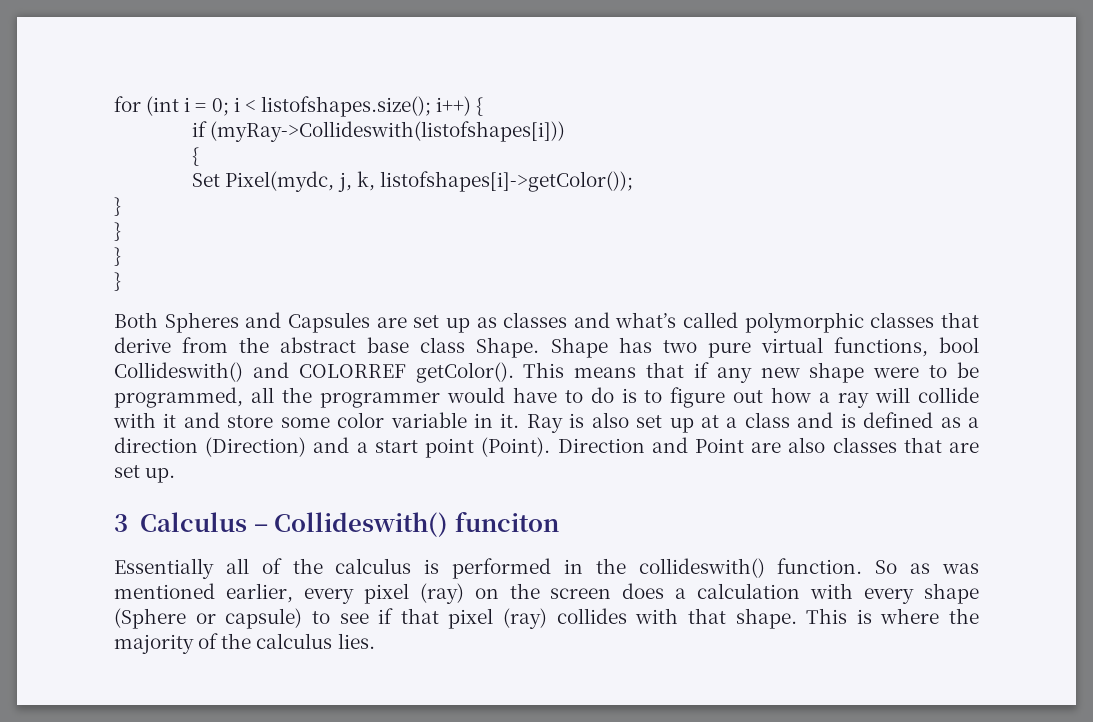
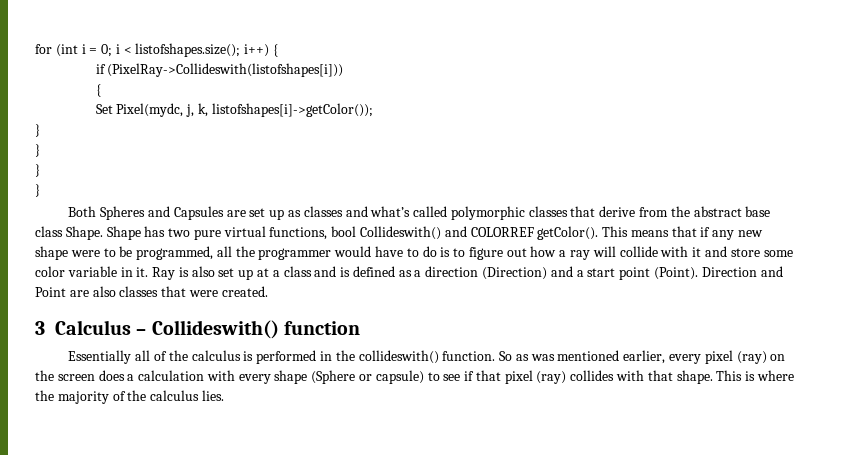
[210,121,566,142] (myRay->Collideswith(listofshapes[i])) -> [107,63,344,77] (PixelRay->Collideswith(listofshapes[i]))
[948,442,979,453] [114,465,176,483] are set up. -> [188,286,268,297] were created.
[454,511,559,532] funciton -> [284,321,361,335] function

